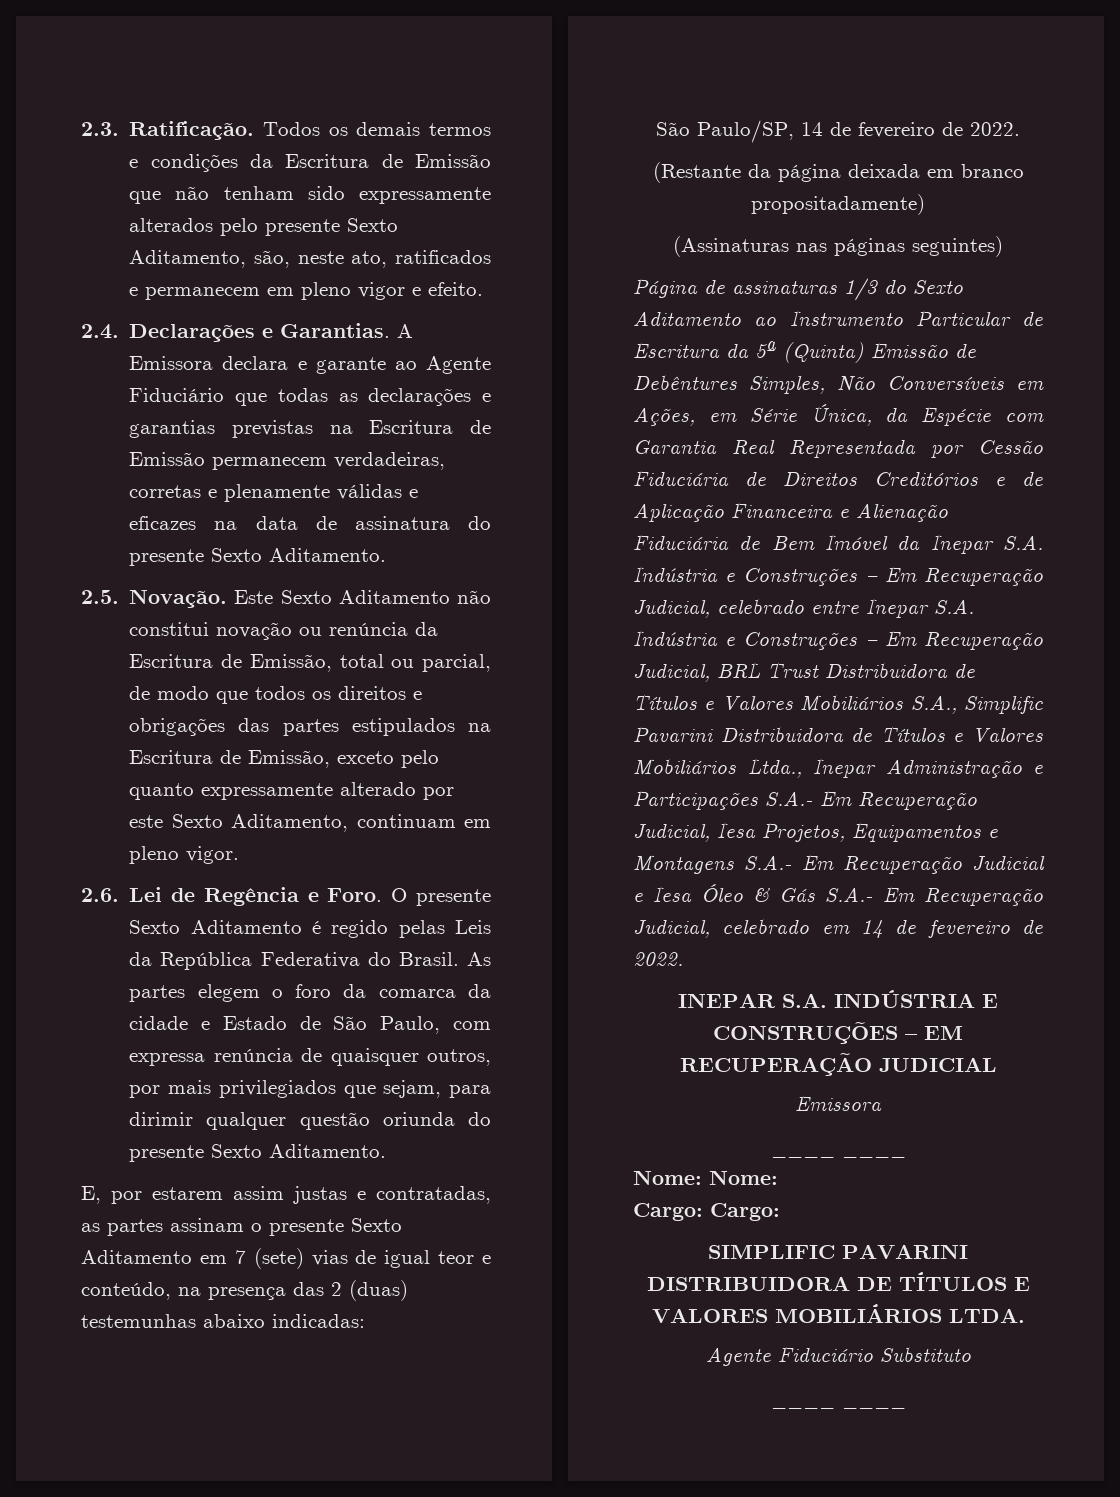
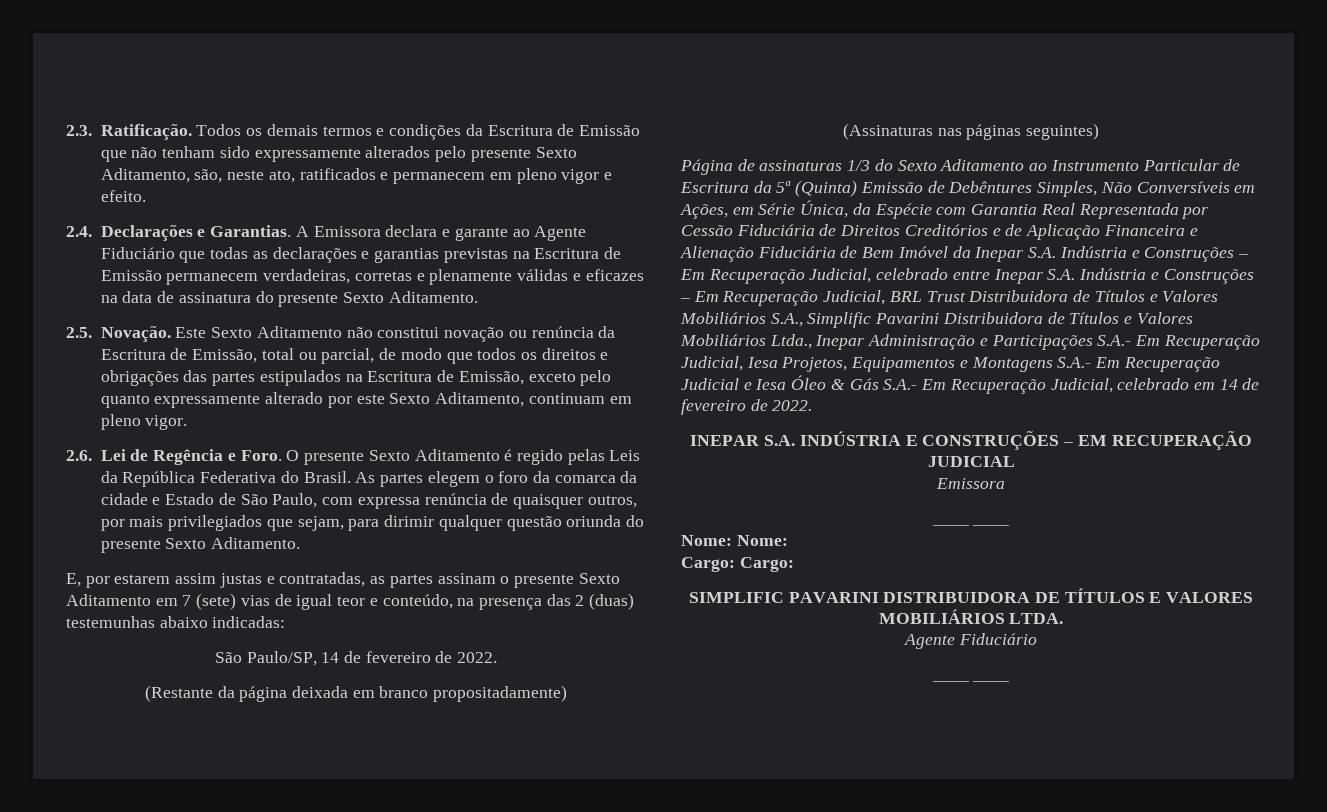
[879,1346,971,1362] Substituto -> (1037, 639) none

